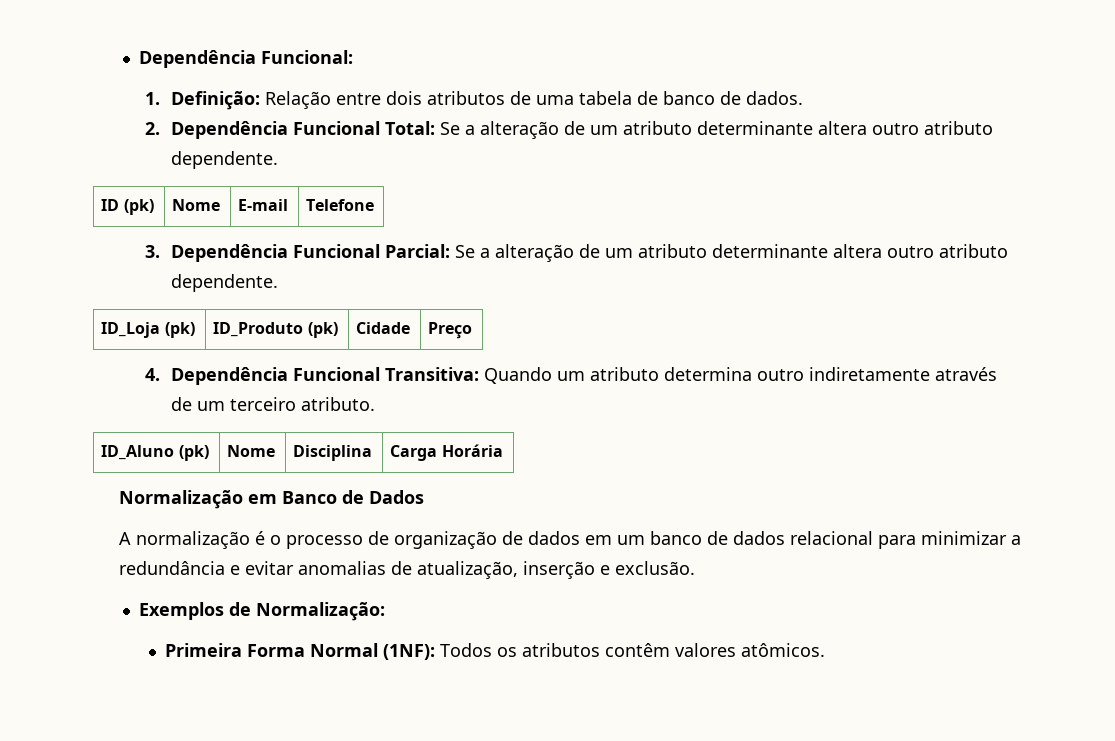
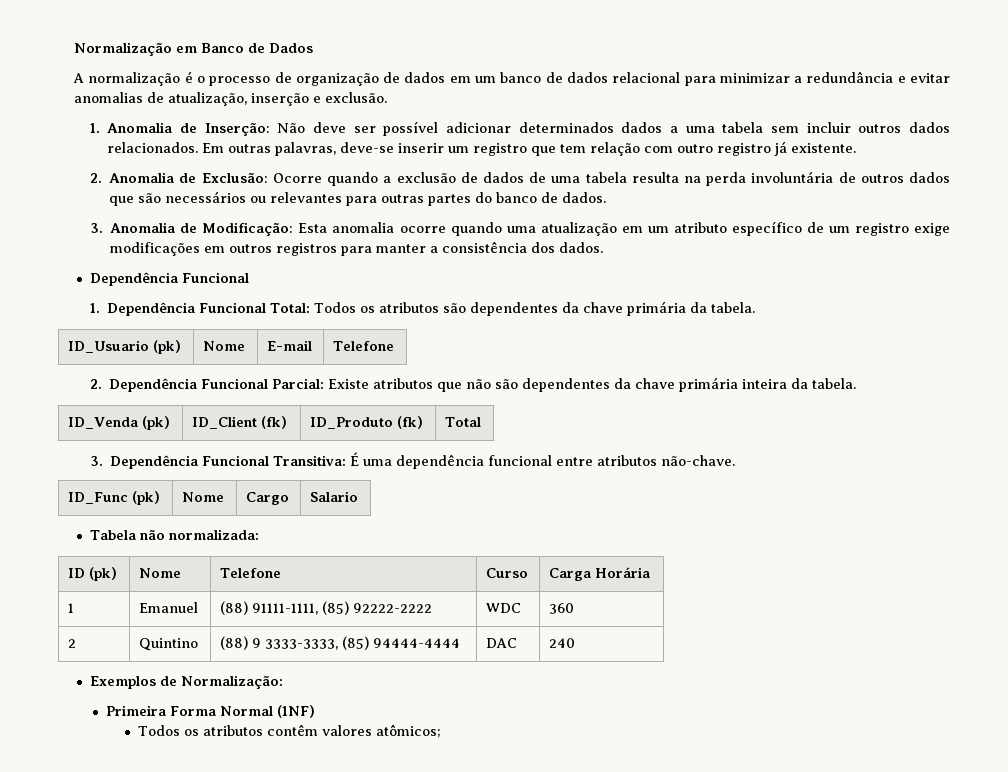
[138,50,353,68] [145,91,804,110] [145,121,994,139] [171,151,279,169] [101,199,154,215] [172,199,221,211] [238,199,289,211] [306,199,375,211] [145,244,1009,262] [171,274,279,292] [101,322,195,338] [213,322,338,338] [356,322,411,334] [428,322,473,339] [145,367,998,385] [171,397,376,411] [101,445,209,461] [227,445,276,457] [293,445,373,461] [390,444,503,461] Dependência Funcional: // 1. Definição: Relação entre dois atributos de uma tabela de banco de dados. // 2. Dependência Funcional Total: Se a alteração de um atributo determinante altera outro atributo dependente. // ID (pk) | Nome | E-mail | Telefone // 3. Dependência Funcional Parcial: Se a alteração de um atributo determinante altera outro atributo dependente. // ID_Loja (pk) | ID_Produto (pk) | Cidade | Preço // 4. Dependência Funcional Transitiva: Quando um atributo determina outro indiretamente através de um terceiro atributo. // ID_Aluno (pk) | Nome | Disciplina | Carga Horária // -> (74, 49) none
(696, 568) none -> [90,121,951,136] [107,141,857,156] [90,171,950,186] [109,191,607,206] [90,221,951,236] [110,241,604,256] [89,272,249,286] [90,301,756,316] [68,340,182,354] [203,341,246,351] [267,340,313,351] [333,341,395,351] [90,377,857,392] [68,416,171,430] [192,416,288,429] [310,416,424,429] [445,417,482,427] [90,452,736,469] [68,491,161,505] [182,492,225,502] [246,492,290,505] [310,491,359,502] [89,529,259,540] [68,567,118,581] [139,568,182,578] [220,568,282,578] [486,568,529,578] [549,567,651,581] [68,603,75,613] [139,602,199,613] [220,601,433,615] [486,603,522,613] [549,603,575,614] [68,639,77,648] [139,638,199,651] [220,636,461,650] [486,638,518,648] [549,638,576,648] // 1. Anomalia de Inserção: Não deve ser possível adicionar determinados dados a uma tabela sem incluir outros dados relacionados. Em outras palavras, deve-se inserir um registro que tem relação com outro registro já existente. // 2. Anomalia de Exclusão: Ocorre quando a exclusão de dados de uma tabela resulta na perda involuntária de outros dados que são necessários ou relevantes para outras partes do banco de dados. // 3. Anomalia de Modificação: Esta anomalia ocorre quando uma atualização em um atributo específico de um registro exige modificações em outros registros para manter a consistência dos dados. // Dependência Funcional // 1. Dependência Funcional Total: Todos os atributos são dependentes da chave primária da tabela. // ID_Usuario (pk) | Nome | E-mail | Telefone // 2. Dependência Funcional Parcial: Existe atributos que não são dependentes da chave primária inteira da tabela. // ID_Venda (pk) | ID_Client (fk) | ID_Produto (fk) | Total // 3. Dependência Funcional Transitiva: É uma dependência funcional entre atributos não-chave. // ID_Func (pk) | Nome | Cargo | Salario // Tabela não normalizada: // ID (pk) | Nome | Telefone | Curso | Carga Horária // 1 | Emanuel | (88) 91111-1111, (85) 92222-2222 | WDC | 360 // 2 | Quintino | (88) 9 3333-3333, (85) 94444-4444 | DAC | 240
[382,644,435,660] (1NF): -> [276,705,315,718] (1NF) //
[740,643,825,657] atômicos. -> [376,724,442,738] atômicos;

